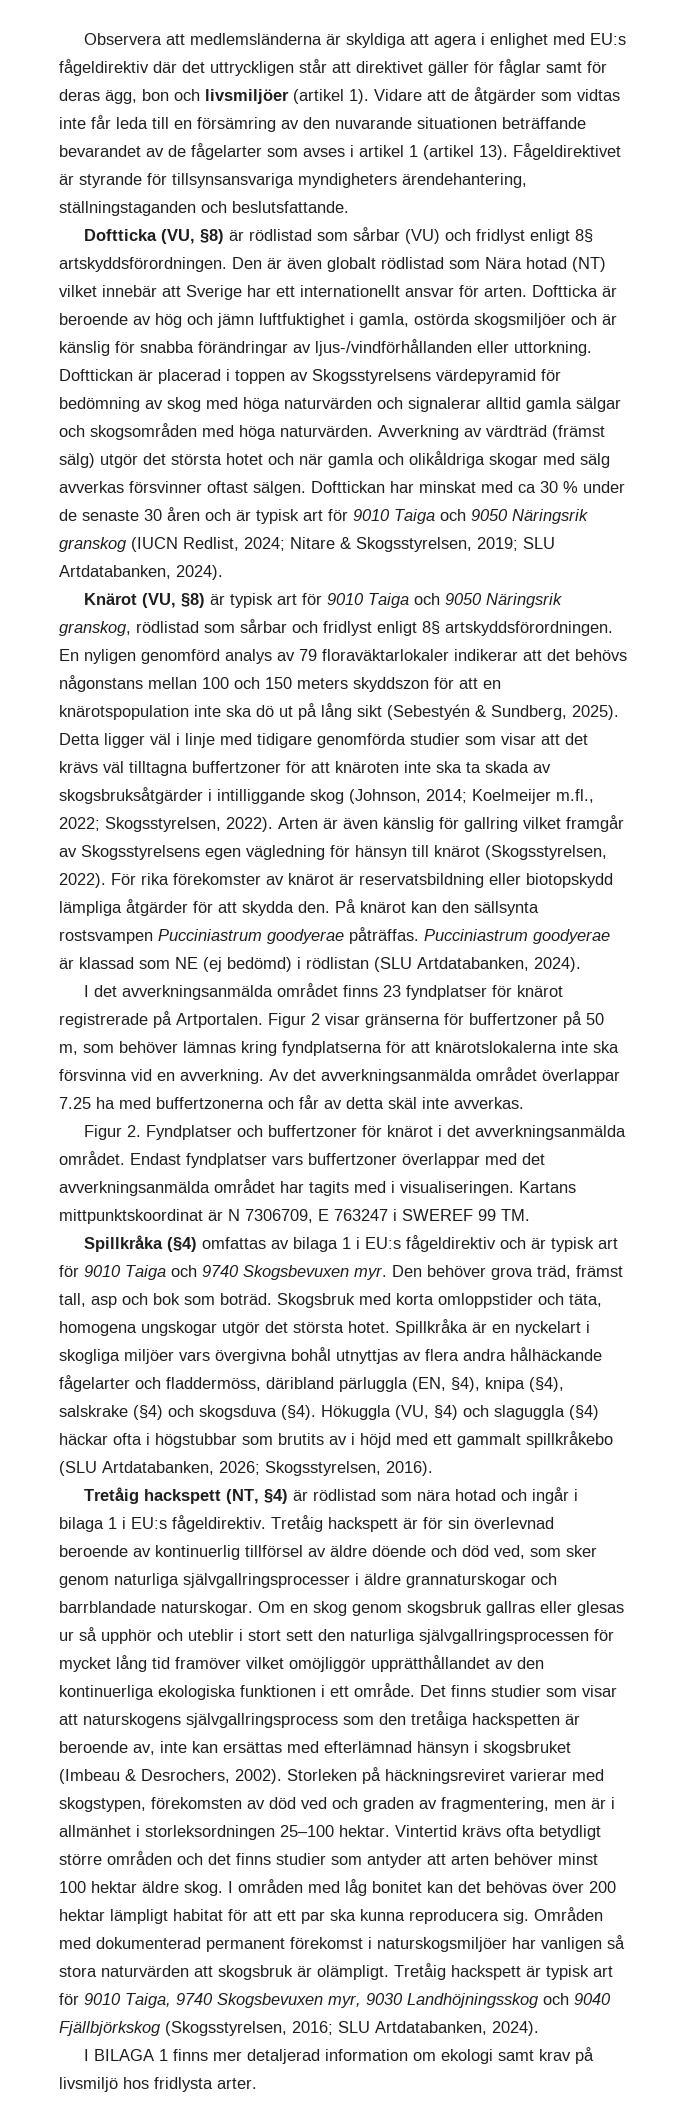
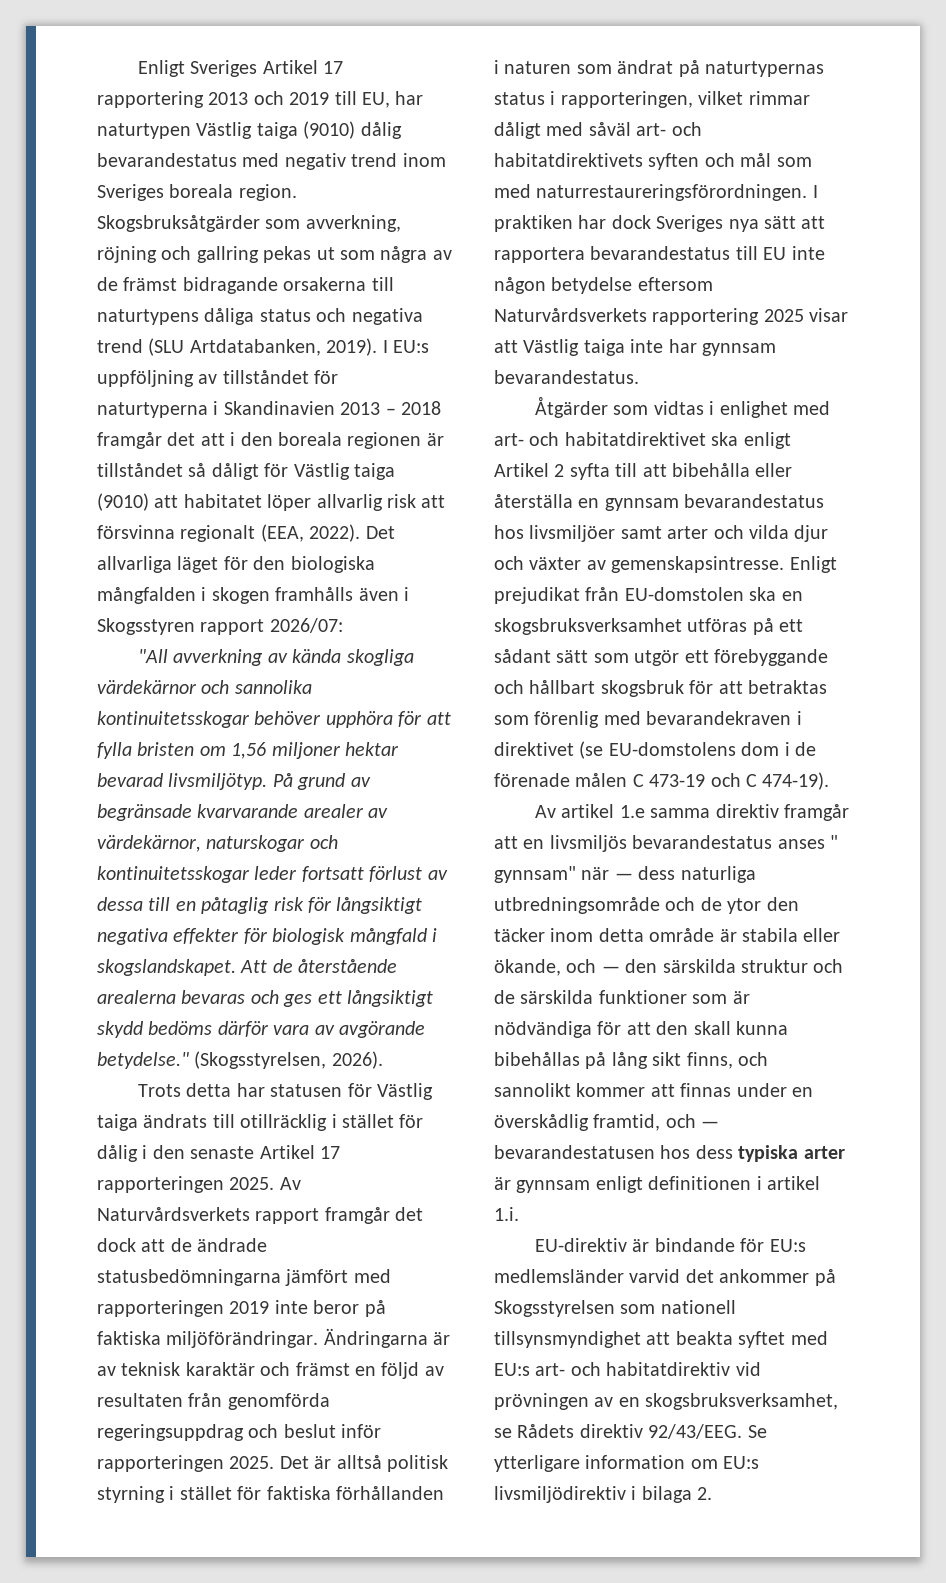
[84,33,627,48] [59,59,607,76] [59,87,620,104] [59,115,586,132] [59,143,621,160] [59,173,527,188] [59,201,349,216] [84,227,594,244] [59,257,606,272] [59,285,617,300] [59,313,617,328] [59,339,592,356] [59,369,561,384] [59,397,621,412] [59,423,605,440] [59,451,610,468] [59,481,625,496] [59,507,588,524] [59,537,555,552] [59,565,223,580] [84,593,563,608] [59,619,613,636] [59,649,627,664] [59,675,501,692] [59,703,619,720] [59,733,588,748] [59,761,551,776] [59,787,594,804] [59,815,624,832] [59,845,607,860] [59,873,613,888] [59,899,539,916] [59,927,610,944] [59,957,581,972] [84,983,564,1000] [59,1011,604,1028] [59,1041,619,1056] [59,1067,620,1084] [59,1095,524,1109] [84,1125,627,1140] [59,1151,545,1168] [59,1179,576,1196] [59,1209,530,1224] [84,1235,619,1252] [59,1265,623,1280] [59,1293,602,1308] [59,1319,590,1336] [59,1347,602,1364] [59,1375,564,1392] [59,1405,599,1420] [59,1431,613,1448] [59,1461,433,1476] [84,1487,579,1504] [59,1515,554,1532] [59,1545,597,1560] [59,1573,557,1588] [59,1601,624,1616] [59,1627,614,1644] [59,1655,544,1672] [59,1683,617,1700] [59,1711,580,1728] [59,1741,571,1756] [59,1767,604,1784] [59,1797,615,1812] [59,1825,601,1840] [59,1851,598,1868] [59,1879,616,1896] [59,1907,603,1924] [59,1935,625,1952] [59,1963,613,1980] [59,1993,611,2008] [59,2021,539,2036] [84,2047,595,2064] [59,2077,257,2092] Observera att medlemsländerna är skyldiga att agera i enlighet med EU:s fågeldirektiv där det uttryckligen står att direktivet gäller för fåglar samt för deras ägg, bon och livsmiljöer (artikel 1). Vidare att de åtgärder som vidtas inte får leda till en försämring av den nuvarande situationen beträffande bevarandet av de fågelarter som avses i artikel 1 (artikel 13). Fågeldirektivet är styrande för tillsynsansvariga myndigheters ärendehantering, ställningstaganden och beslutsfattande. // Doftticka (VU, §8) är rödlistad som sårbar (VU) och fridlyst enligt 8§ artskyddsförordningen. Den är även globalt rödlistad som Nära hotad (NT) vilket innebär att Sverige har ett internationellt ansvar för arten. Doftticka är beroende av hög och jämn luftfuktighet i gamla, ostörda skogsmiljöer och är känslig för snabba förändringar av ljus-/vindförhållanden eller uttorkning. Dofttickan är placerad i toppen av Skogsstyrelsens värdepyramid för bedömning av skog med höga naturvärden och signalerar alltid gamla sälgar och skogsområden med höga naturvärden. Avverkning av värdträd (främst sälg) utgör det största hotet och när gamla och olikåldriga skogar med sälg avverkas försvinner oftast sälgen. Dofttickan har minskat med ca 30 % under de senaste 30 åren och är typisk art för 9010 Taiga och 9050 Näringsrik granskog (IUCN Redlist, 2024; Nitare & Skogsstyrelsen, 2019; SLU Artdatabanken, 2024). // Knärot (VU, §8) är typisk art för 9010 Taiga och 9050 Näringsrik granskog, rödlistad som sårbar och fridlyst enligt 8§ artskyddsförordningen. En nyligen genomförd analys av 79 floraväktarlokaler indikerar att det behövs någonstans mellan 100 och 150 meters skyddszon för att en knärotspopulation inte ska dö ut på lång sikt (Sebestyén & Sundberg, 2025). Detta ligger väl i linje med tidigare genomförda studier som visar att det krävs väl tilltagna buffertzoner för att knäroten inte ska ta skada av skogsbruksåtgärder i intilliggande skog (Johnson, 2014; Koelmeijer m.fl., 2022; Skogsstyrelsen, 2022). Arten är även känslig för gallring vilket framgår av Skogsstyrelsens egen vägledning för hänsyn till knärot (Skogsstyrelsen, 2022). För rika förekomster av knärot är reservatsbildning eller biotopskydd lämpliga åtgärder för att skydda den. På knärot kan den sällsynta rostsvampen Pucciniastrum goodyerae påträffas. Pucciniastrum goodyerae är klassad som NE (ej bedömd) i rödlistan (SLU Artdatabanken, 2024). // I det avverkningsanmälda området finns 23 fyndplatser för knärot registrerade på Artportalen. Figur 2 visar gränserna för buffertzoner på 50 m, som behöver lämnas kring fyndplatserna för att knärotslokalerna inte ska försvinna vid en avverkning. Av det avverkningsanmälda området överlappar 7.25 ha med buffertzonerna och får av detta skäl inte avverkas. // Figur 2. Fyndplatser och buffertzoner för knärot i det avverkningsanmälda området. Endast fyndplatser vars buffertzoner överlappar med det avverkningsanmälda området har tagits med i visualiseringen. Kartans mittpunktskoordinat är N 7306709, E 763247 i SWEREF 99 TM. // Spillkråka (§4) omfattas av bilaga 1 i EU:s fågeldirektiv och är typisk art för 9010 Taiga och 9740 Skogsbevuxen myr. Den behöver grova träd, främst tall, asp och bok som boträd. Skogsbruk med korta omloppstider och täta, homogena ungskogar utgör det största hotet. Spillkråka är en nyckelart i skogliga miljöer vars övergivna bohål utnyttjas av flera andra hålhäckande fågelarter och fladdermöss, däribland pärluggla (EN, §4), knipa (§4), salskrake (§4) och skogsduva (§4). Hökuggla (VU, §4) och slaguggla (§4) häckar ofta i högstubbar som brutits av i höjd med ett gammalt spillkråkebo (SLU Artdatabanken, 2026; Skogsstyrelsen, 2016). // Tretåig hackspett (NT, §4) är rödlistad som nära hotad och ingår i bilaga 1 i EU:s fågeldirektiv. Tretåig hackspett är för sin överlevnad beroende av kontinuerlig tillförsel av äldre döende och död ved, som sker genom naturliga självgallringsprocesser i äldre grannaturskogar och barrblandade naturskogar. Om en skog genom skogsbruk gallras eller glesas ur så upphör och uteblir i stort sett den naturliga självgallringsprocessen för mycket lång tid framöver vilket omöjliggör upprätthållandet av den kontinuerliga ekologiska funktionen i ett område. Det finns studier som visar att naturskogens självgallringsprocess som den tretåiga hackspetten är beroende av, inte kan ersättas med efterlämnad hänsyn i skogsbruket (Imbeau & Desrochers, 2002). Storleken på häckningsreviret varierar med skogstypen, förekomsten av död ved och graden av fragmentering, men är i allmänhet i storleksordningen 25–100 hektar. Vintertid krävs ofta betydligt större områden och det finns studier som antyder att arten behöver minst 100 hektar äldre skog. I områden med låg bonitet kan det behövas över 200 hektar lämpligt habitat för att ett par ska kunna reproducera sig. Områden med dokumenterad permanent förekomst i naturskogsmiljöer har vanligen så stora naturvärden att skogsbruk är olämpligt. Tretåig hackspett är typisk art för 9010 Taiga, 9740 Skogsbevuxen myr, 9030 Landhöjningsskog och 9040 Fjällbjörkskog (Skogsstyrelsen, 2016; SLU Artdatabanken, 2024). // I BILAGA 1 finns mer detaljerad information om ekologi samt krav på livsmiljö hos fridlysta arter. -> [137,60,344,77] [97,91,424,108] [97,121,402,139] [97,153,446,170] [97,184,297,201] [97,215,401,232] [97,246,452,263] [97,277,394,294] [97,308,423,325] [97,338,429,356] [97,370,339,387] [97,401,441,418] [97,432,444,449] [97,463,395,480] [97,493,446,511] [97,524,395,542] [97,556,375,573] [97,587,409,604] [97,618,343,635] [137,649,414,666] [97,680,312,694] [97,711,451,728] [97,742,399,759] [97,773,371,790] [97,804,389,821] [97,835,338,852] [97,866,448,883] [97,897,423,914] [97,928,437,945] [97,959,398,976] [97,990,433,1007] [97,1021,425,1038] [97,1051,383,1069] [137,1083,433,1100] [97,1114,424,1131] [97,1145,340,1162] [97,1176,301,1193] [97,1207,424,1224] [97,1238,268,1252] [97,1269,391,1286] [97,1300,386,1317] [97,1328,451,1348] [97,1362,444,1379] [97,1393,330,1410] [97,1424,382,1441] [97,1455,448,1472] [97,1486,444,1503] [494,60,824,77] [494,91,810,108] [494,122,702,139] [494,153,812,170] [494,184,818,201] [494,215,826,232] [494,246,825,263] [494,277,713,294] [494,308,849,325] [494,339,776,356] [494,370,639,384] [534,396,830,418] [494,432,791,449] [494,463,793,480] [494,494,825,511] [494,525,829,542] [494,556,837,573] [494,587,803,604] [494,618,804,635] [494,649,828,666] [494,680,827,697] [494,711,802,728] [494,741,816,759] [494,772,830,790] [534,804,849,821] [494,835,838,852] [494,866,756,883] [494,897,799,914] [494,928,841,942] [494,959,844,976] [494,990,750,1004] [494,1021,788,1038] [494,1052,768,1069] [494,1083,813,1097] [494,1114,720,1131] [494,1145,845,1162] [494,1176,820,1193] [494,1207,519,1221] [534,1238,806,1252] [494,1269,836,1286] [494,1300,736,1317] [494,1331,828,1348] [494,1362,761,1376] [494,1393,839,1410] [494,1424,767,1439] [494,1455,760,1472] [494,1486,713,1503] Enligt Sveriges Artikel 17 rapportering 2013 och 2019 till EU, har naturtypen Västlig taiga (9010) dålig bevarandestatus med negativ trend inom Sveriges boreala region. Skogsbruksåtgärder som avverkning, röjning och gallring pekas ut som några av de främst bidragande orsakerna till naturtypens dåliga status och negativa trend (SLU Artdatabanken, 2019). I EU:s uppföljning av tillståndet för naturtyperna i Skandinavien 2013 – 2018 framgår det att i den boreala regionen är tillståndet så dåligt för Västlig taiga (9010) att habitatet löper allvarlig risk att försvinna regionalt (EEA, 2022). Det allvarliga läget för den biologiska mångfalden i skogen framhålls även i Skogsstyren rapport 2026/07: // "All avverkning av kända skogliga värdekärnor och sannolika kontinuitetsskogar behöver upphöra för att fylla bristen om 1,56 miljoner hektar bevarad livsmiljötyp. På grund av begränsade kvarvarande arealer av värdekärnor, naturskogar och kontinuitetsskogar leder fortsatt förlust av dessa till en påtaglig risk för långsiktigt negativa effekter för biologisk mångfald i skogslandskapet. Att de återstående arealerna bevaras och ges ett långsiktigt skydd bedöms därför vara av avgörande betydelse." (Skogsstyrelsen, 2026). // Trots detta har statusen för Västlig taiga ändrats till otillräcklig i stället för dålig i den senaste Artikel 17 rapporteringen 2025. Av Naturvårdsverkets rapport framgår det dock att de ändrade statusbedömningarna jämfört med rapporteringen 2019 inte beror på faktiska miljöförändringar. Ändringarna är av teknisk karaktär och främst en följd av resultaten från genomförda regeringsuppdrag och beslut inför rapporteringen 2025. Det är alltså politisk styrning i stället för faktiska förhållanden i naturen som ändrat på naturtypernas status i rapporteringen, vilket rimmar dåligt med såväl art- och habitatdirektivets syften och mål som med naturrestaureringsförordningen. I praktiken har dock Sveriges nya sätt att rapportera bevarandestatus till EU inte någon betydelse eftersom Naturvårdsverkets rapportering 2025 visar att Västlig taiga inte har gynnsam bevarandestatus. // Åtgärder som vidtas i enlighet med art- och habitatdirektivet ska enligt Artikel 2 syfta till att bibehålla eller återställa en gynnsam bevarandestatus hos livsmiljöer samt arter och vilda djur och växter av gemenskapsintresse. Enligt prejudikat från EU-domstolen ska en skogsbruksverksamhet utföras på ett sådant sätt som utgör ett förebyggande och hållbart skogsbruk för att betraktas som förenlig med bevarandekraven i direktivet (se EU-domstolens dom i de förenade målen C 473-19 och C 474-19). // Av artikel 1.e samma direktiv framgår att en livsmiljös bevarandestatus anses " gynnsam" när — dess naturliga utbredningsområde och de ytor den täcker inom detta område är stabila eller ökande, och — den särskilda struktur och de särskilda funktioner som är nödvändiga för att den skall kunna bibehållas på lång sikt finns, och sannolikt kommer att finnas under en överskådlig framtid, och — bevarandestatusen hos dess typiska arter är gynnsam enligt definitionen i artikel 1.i. // EU-direktiv är bindande för EU:s medlemsländer varvid det ankommer på Skogsstyrelsen som nationell tillsynsmyndighet att beakta syftet med EU:s art- och habitatdirektiv vid prövningen av en skogsbruksverksamhet, se Rådets direktiv 92/43/EEG. Se ytterligare information om EU:s livsmiljödirektiv i bilaga 2.

